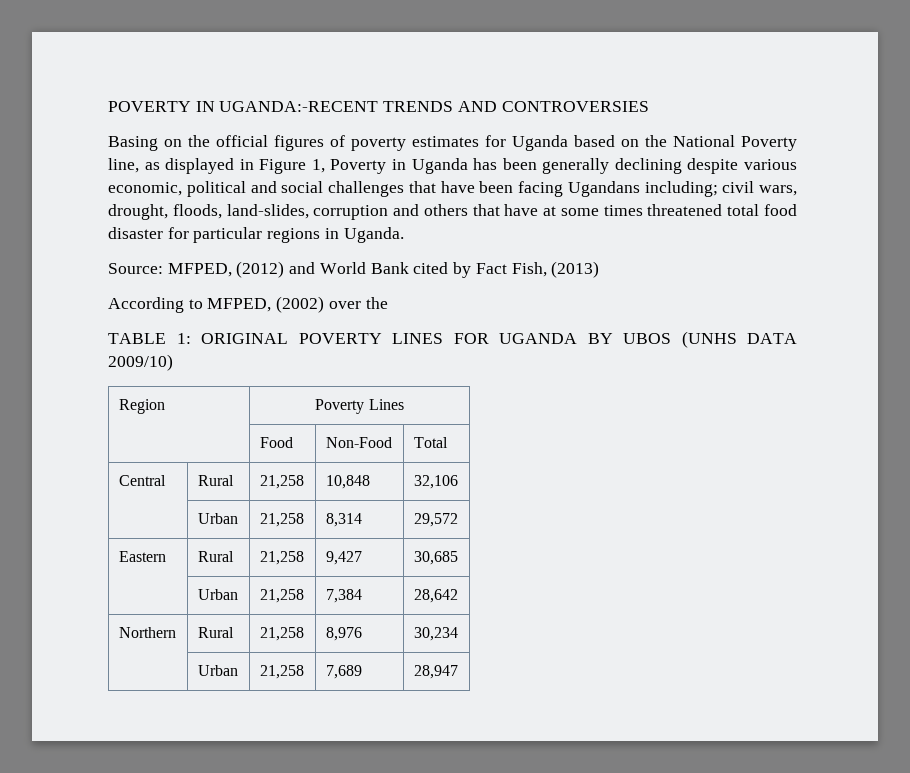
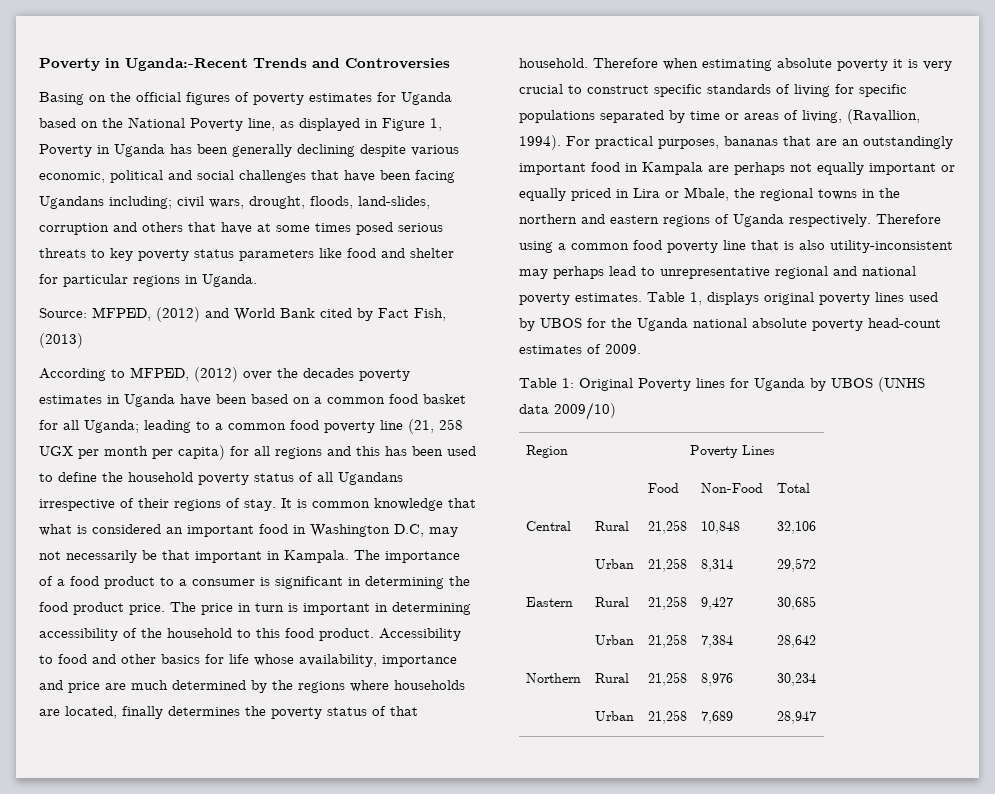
[108,101,649,112] POVERTY IN UGANDA:-RECENT TRENDS AND CONTROVERSIES -> [39,58,450,71] Poverty in Uganda:-Recent Trends and Controversies
[647,204,797,216] [108,227,163,239] threatened total food disaster -> [356,222,443,235] [39,248,454,261] posed serious threats to key poverty status parameters like food and shelter
[276,296,325,313] (2002) -> [194,367,238,382] (2012)
[108,333,613,344] // TABLE 1: ORIGINAL POVERTY LINES FOR UGANDA BY -> [303,368,410,381] [39,394,466,407] [39,419,463,434] [39,445,476,460] [39,472,403,485] [39,498,476,511] [39,524,458,537] [39,550,460,563] [39,576,470,589] [39,602,471,615] [39,628,461,641] [39,654,457,667] [39,680,465,693] [39,706,418,719] [519,58,952,71] [519,84,907,97] [519,109,920,124] [519,135,953,150] [519,162,955,175] [519,187,900,201] [519,214,941,227] [519,240,953,253] [519,266,916,279] [519,292,938,305] [519,318,941,331] [519,344,641,354] [519,378,826,391] decades poverty estimates in Uganda have been based on a common food basket for all Uganda; leading to a common food poverty line (21, 258 UGX per month per capita) for all regions and this has been used to define the household poverty status of all Ugandans irrespective of their regions of stay. It is common knowledge that what is considered an important food in Washington D.C, may not necessarily be that important in Kampala. The importance of a food product to a consumer is significant in determining the food product price. The price in turn is important in determining accessibility of the household to this food product. Accessibility to food and other basics for life whose availability, importance and price are much determined by the regions where households are located, finally determines the poverty status of that household. Therefore when estimating absolute poverty it is very crucial to construct specific standards of living for specific populations separated by time or areas of living, (Ravallion, 1994). For practical purposes, bananas that are an outstandingly important food in Kampala are perhaps not equally important or equally priced in Lira or Mbale, the regional towns in the northern and eastern regions of Uganda respectively. Therefore using a common food poverty line that is also utility-inconsistent may perhaps lead to unrepresentative regional and national poverty estimates. Table 1, displays original poverty lines used by UBOS for the Uganda national absolute poverty head-count estimates of 2009. // Table 1: Original Poverty lines for Uganda by
[747,333,797,344] DATA -> [519,404,549,414] data

